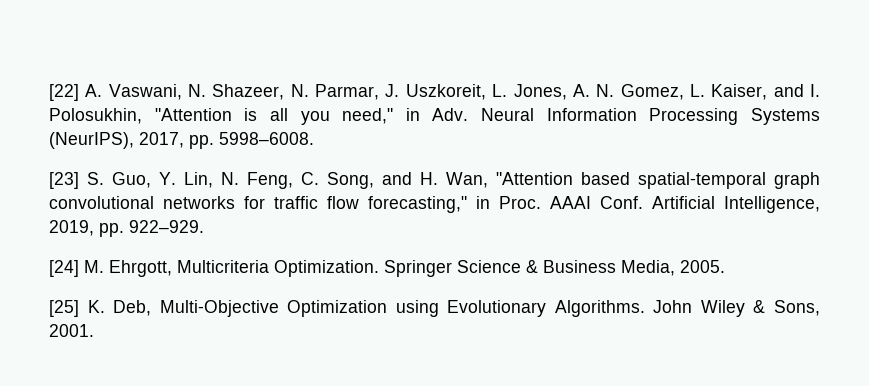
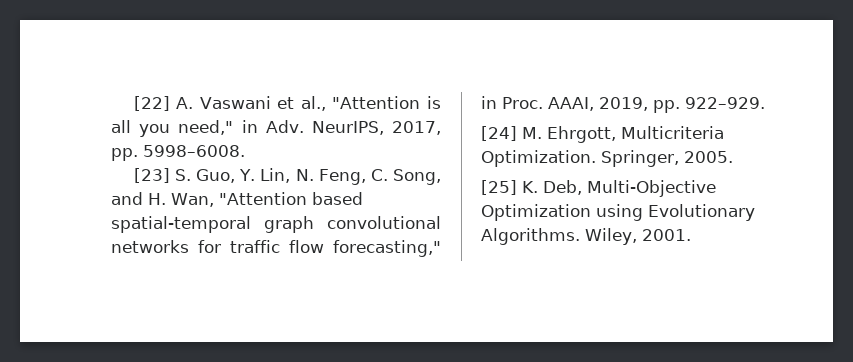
[108,84,821,100] [49,108,142,124] Vaswani, N. Shazeer, N. Parmar, J. Uszkoreit, L. Jones, A. N. Gomez, L. Kaiser, and I. Polosukhin, -> [199,96,326,111] Vaswani et al.,
[481,108,820,125] [49,132,134,149] Neural Information Processing Systems (NeurIPS), -> [311,121,384,135] NeurIPS,
[550,196,820,213] AAAI Conf. Artificial Intelligence, -> [548,97,594,111] AAAI,
[384,260,675,277] Springer Science & Business Media, -> [601,150,679,167] Springer,
[653,300,820,317] John Wiley & Sons, -> [585,228,637,245] Wiley,

